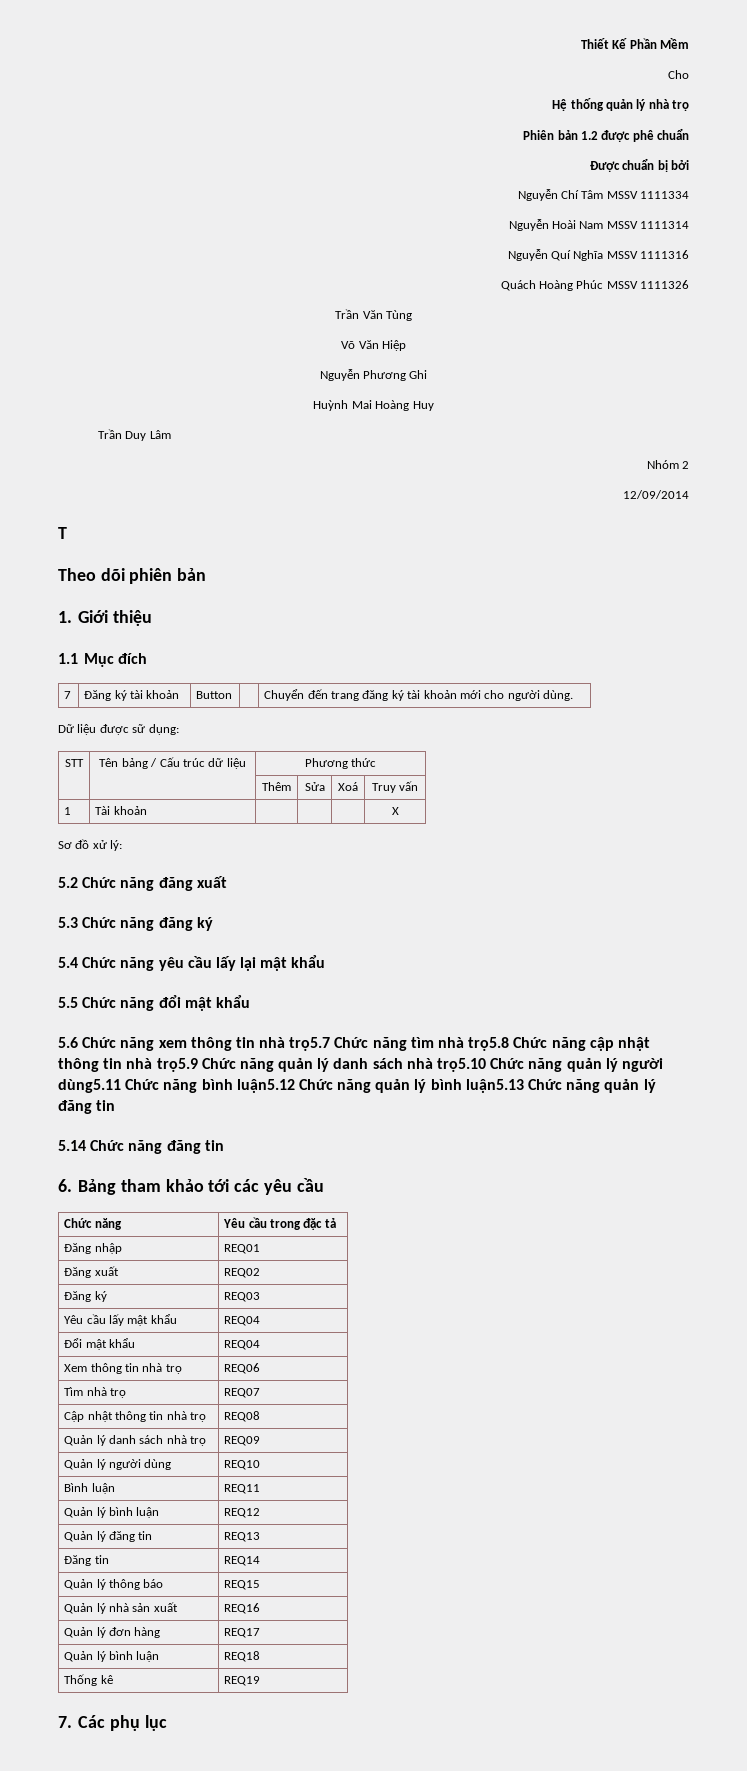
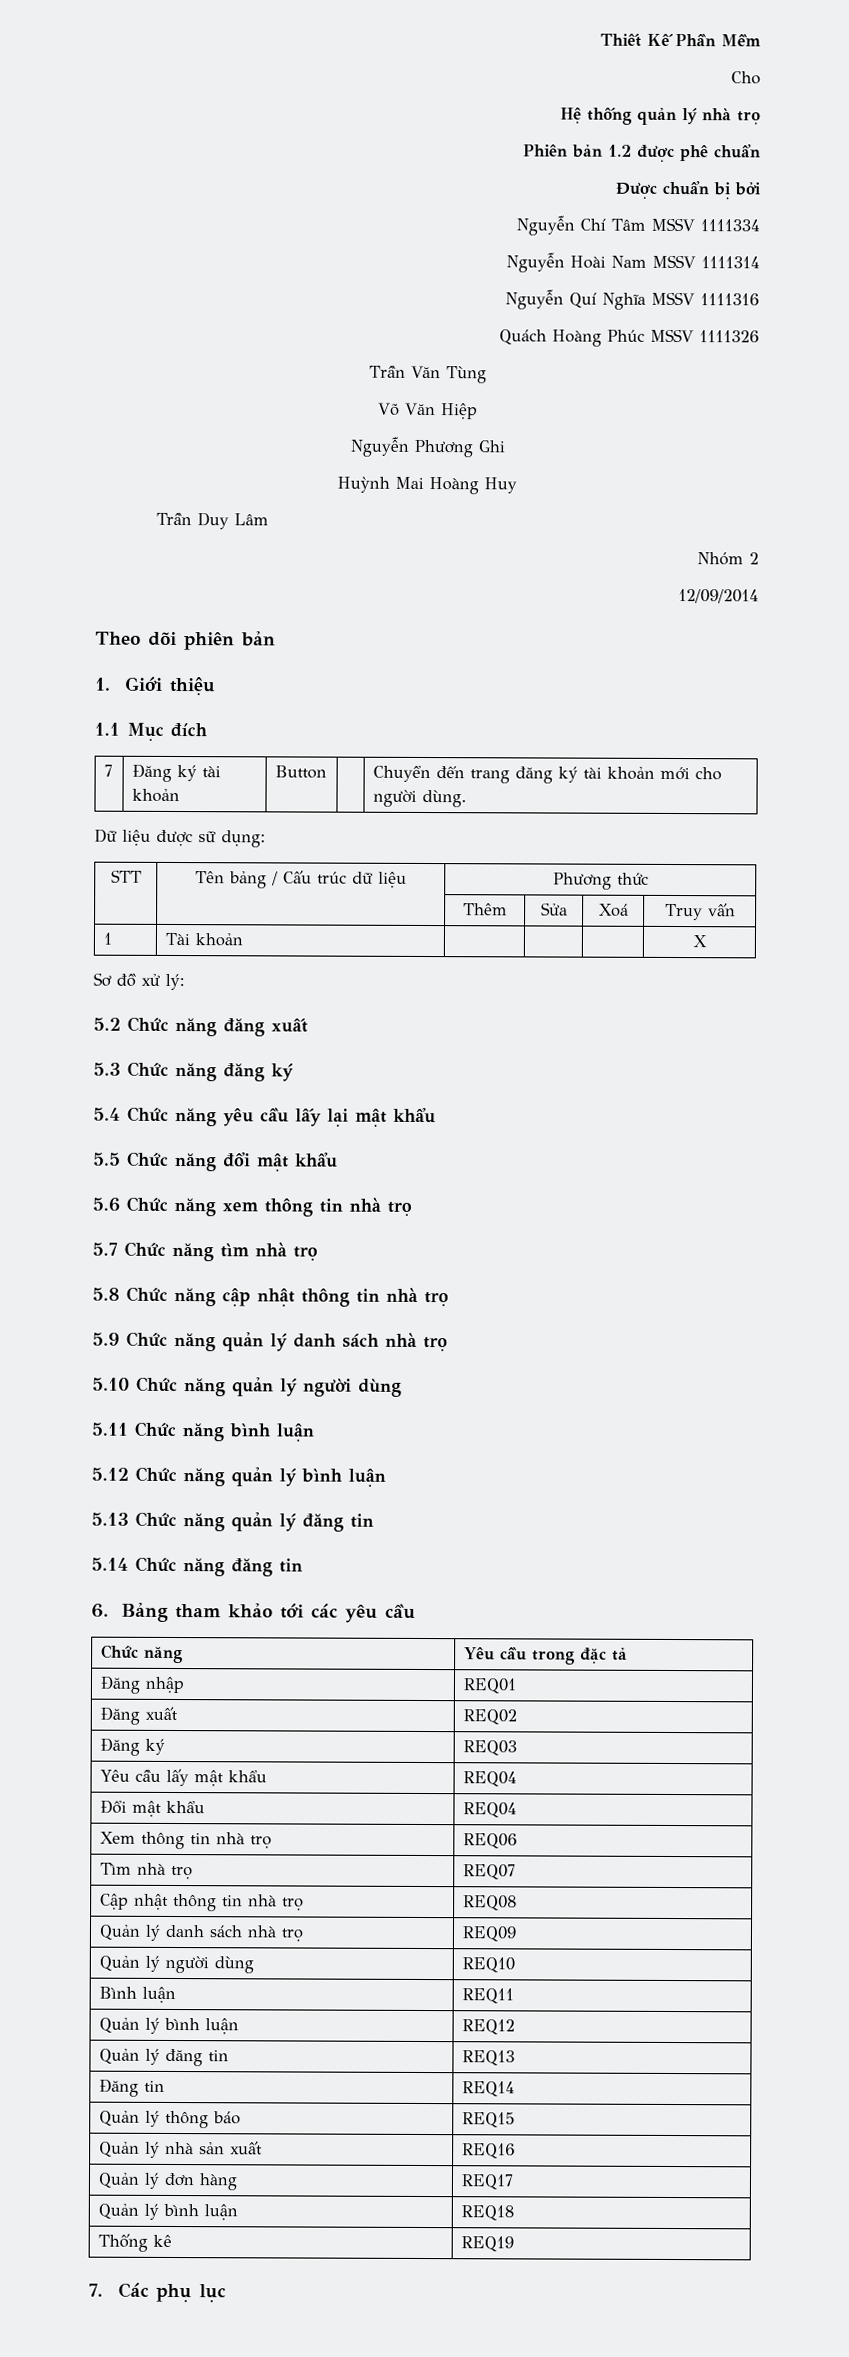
[58,527,67,539] // T -> (759, 596) none
[289,1037,331,1051] trọ5.7 -> [387,1201,412,1216] [92,1242,118,1256] trọ // 5.7
[468,1037,510,1051] trọ5.8 -> [293,1246,318,1261] [92,1287,120,1301] trọ // 5.8
[156,1058,198,1072] trọ5.9 -> [424,1292,449,1307] [92,1332,120,1346] trọ // 5.9
[437,1058,487,1072] trọ5.10 -> [423,1336,448,1352] [92,1377,130,1391] trọ // 5.10
[58,1079,121,1093] dùng5.11 -> [358,1378,402,1397] [91,1422,129,1436] dùng // 5.11
[236,1079,295,1093] luận5.12 -> [276,1423,315,1442] [91,1467,129,1481] luận // 5.12
[465,1079,524,1093] luận5.13 -> [348,1468,386,1487] [91,1512,129,1526] luận // 5.13

